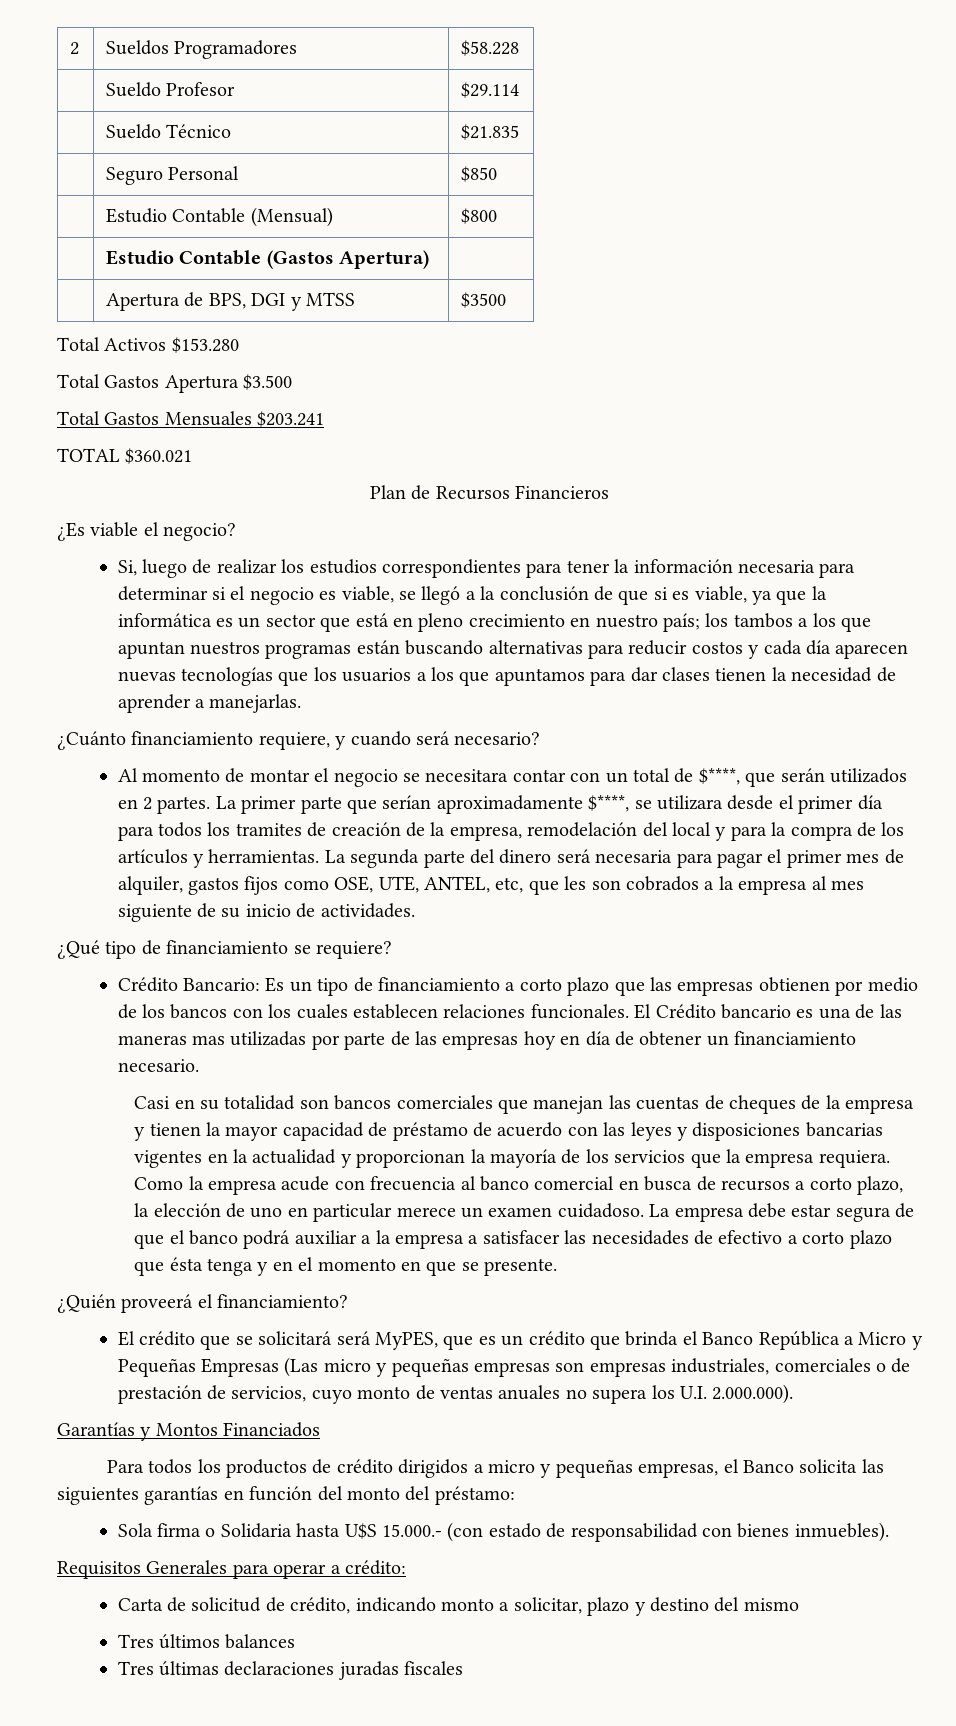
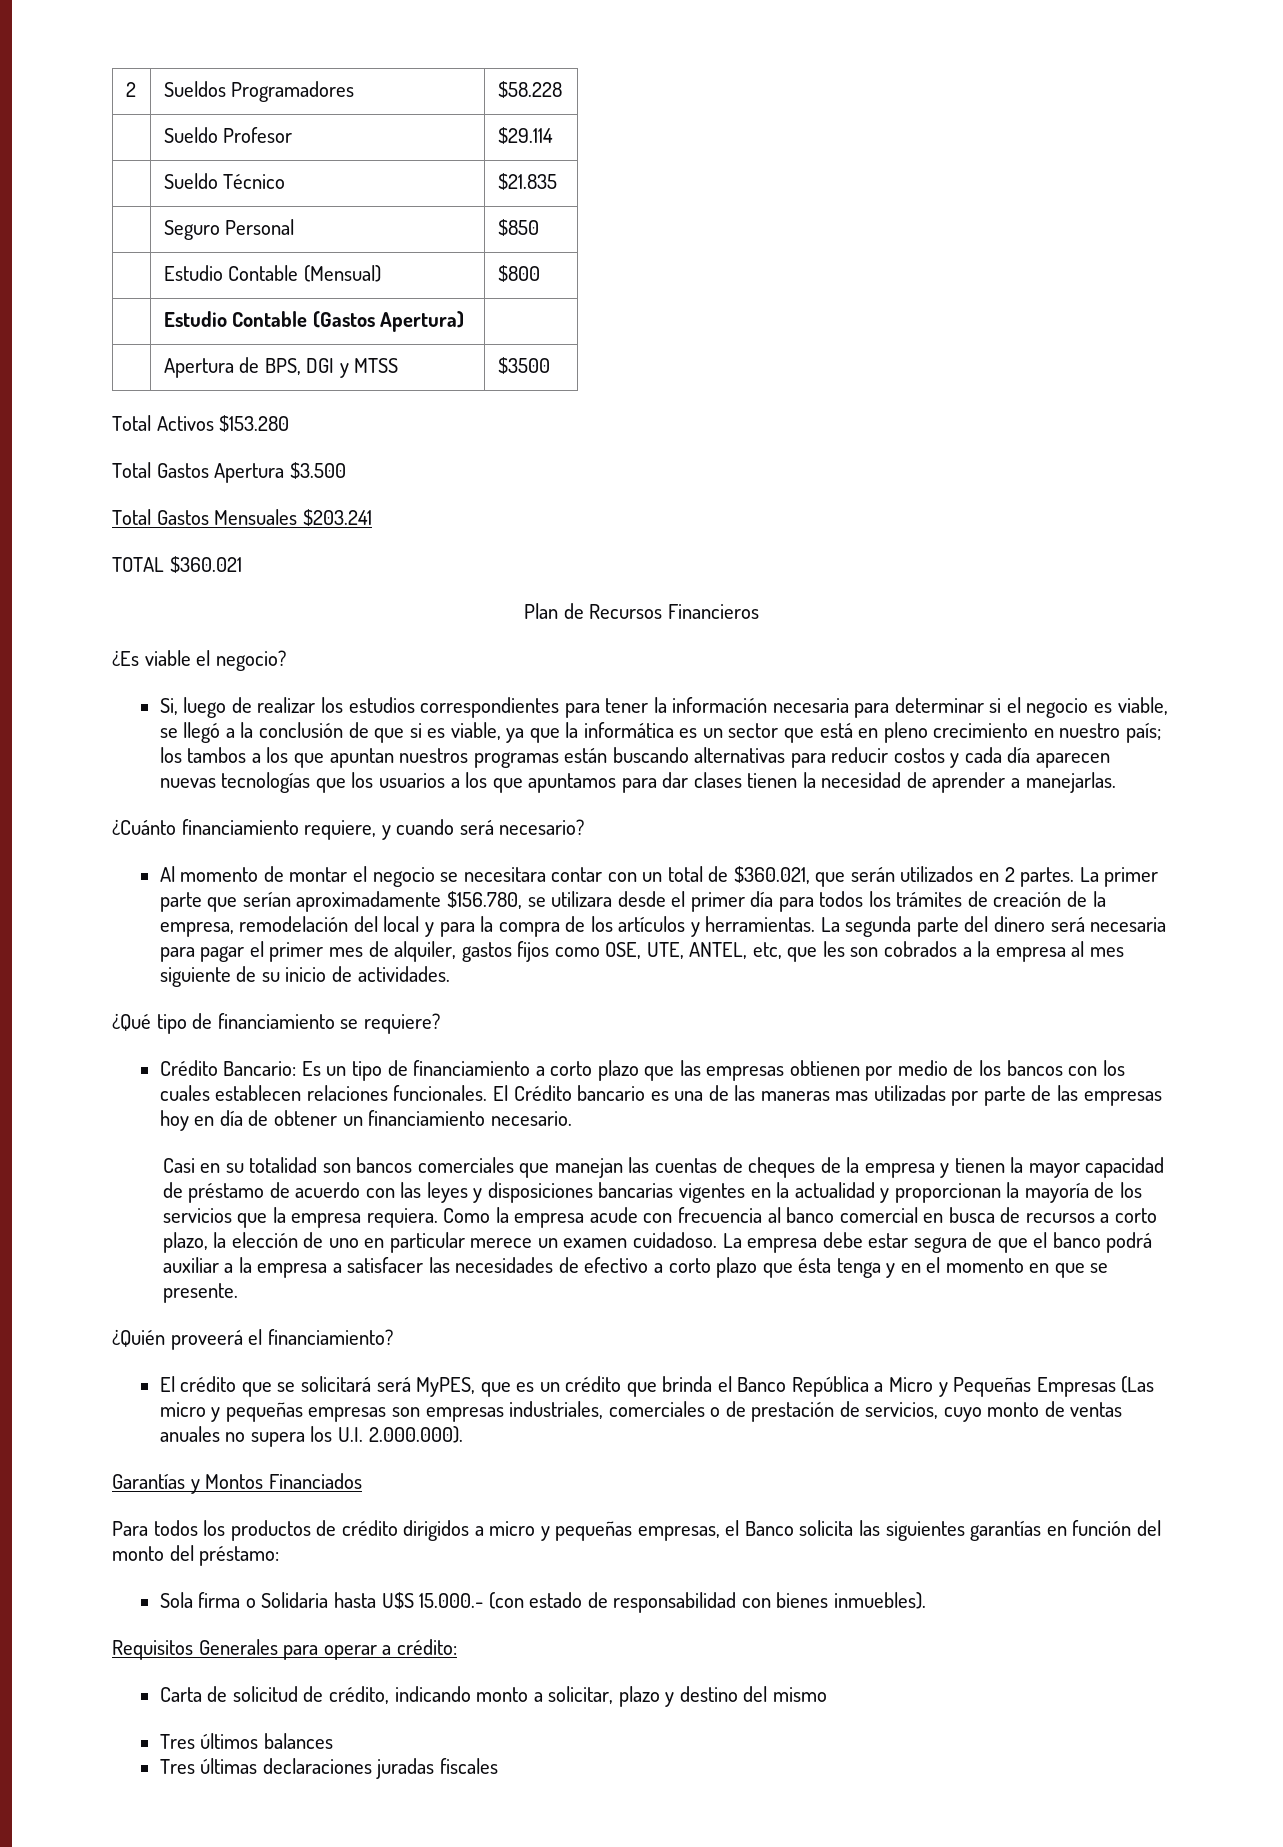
[698,768,740,785] $****, -> [733,866,810,884] $360.021,
[588,795,630,812] $****, -> [447,891,523,909] $156.780,
[235,823,302,836] tramites -> [896,892,963,907] trámites

